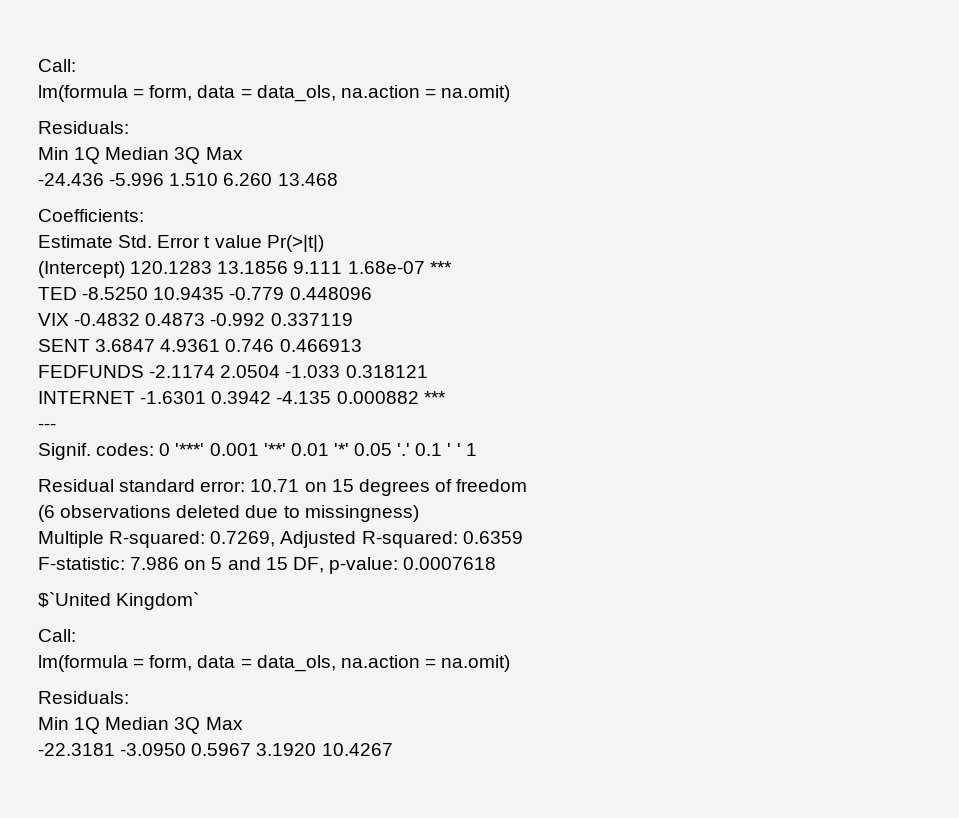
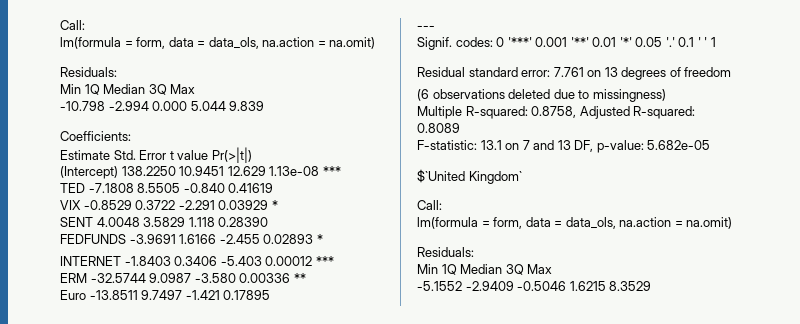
[38,173,338,186] -24.436 -5.996 1.510 6.260 13.468 -> [60,101,265,111] -10.798 -2.994 0.000 5.044 9.839
[130,261,452,274] [38,287,372,300] [38,313,353,326] [38,339,362,352] [38,365,428,378] [38,391,446,404] 120.1283 13.1856 9.111 1.68e-07 *** // TED -8.5250 10.9435 -0.779 0.448096 // VIX -0.4832 0.4873 -0.992 0.337119 // SENT 3.6847 4.9361 0.746 0.466913 // FEDFUNDS -2.1174 2.0504 -1.033 0.318121 // INTERNET -1.6301 0.3942 -4.135 0.000882 *** -> [121,166,341,176] [60,183,274,193] [60,200,278,210] [60,217,269,227] [60,234,323,244] [60,256,334,266] [60,273,306,283] [60,290,271,300] 138.2250 10.9451 12.629 1.13e-08 *** // TED -7.1808 8.5505 -0.840 0.41619 // VIX -0.8529 0.3722 -2.291 0.03929 * // SENT 4.0048 3.5829 1.118 0.28390 // FEDFUNDS -3.9691 1.6166 -2.455 0.02893 * // INTERNET -1.8403 0.3406 -5.403 0.00012 *** // ERM -32.5744 9.0987 -3.580 0.00336 ** // Euro -13.8511 9.7497 -1.421 0.17895
[250,479,354,492] 10.71 on 15 -> [553,67,618,77] 7.761 on 13
[210,531,276,547] 0.7269, -> [531,106,577,118] 0.8758,
[462,531,523,544] 0.6359 -> [417,123,460,133] 0.8089
[130,557,288,570] 7.986 on 5 and 15 -> [480,140,571,150] 13.1 on 7 and 13
[403,557,497,570] 0.0007618 -> [647,140,711,150] 5.682e-05
[38,743,393,756] -22.3181 -3.0950 0.5967 3.1920 10.4267 -> [417,281,652,291] -5.1552 -2.9409 -0.5046 1.6215 8.3529

